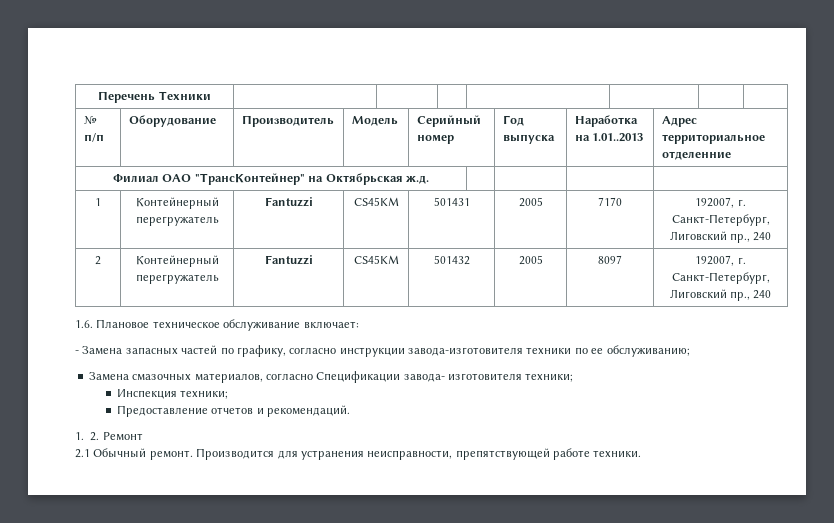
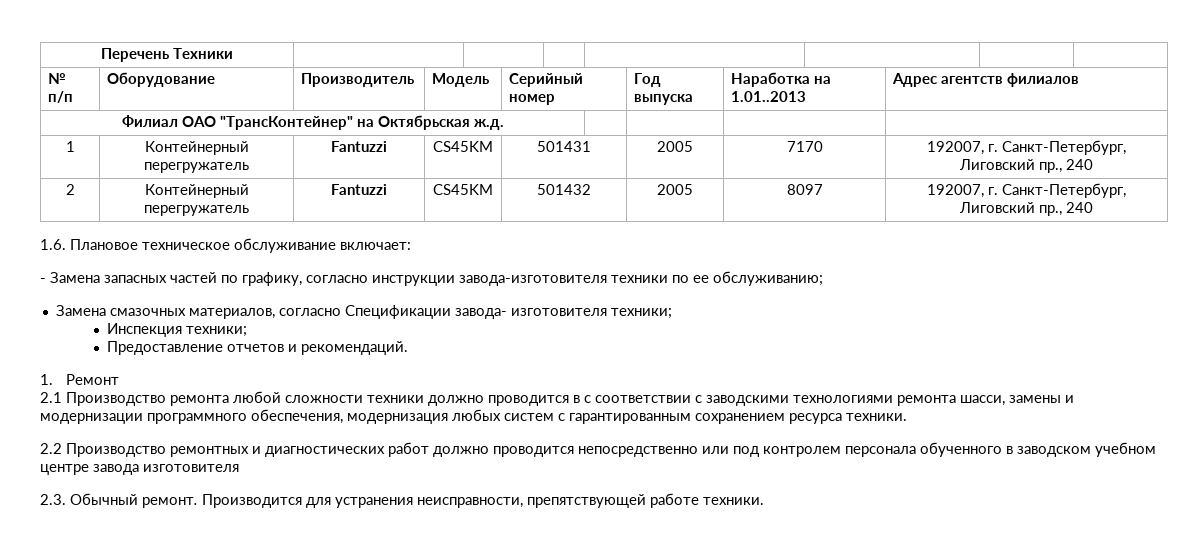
[661,134,765,144] [661,151,731,160] территориальное отделенние -> [941,73,1080,87] агентств филиалов
[90,432,100,441] 2. -> (53, 379) none
(90, 453) none -> [66,391,1074,406] [40,409,907,424] [40,442,1156,457] [40,464,239,475] [40,494,66,505] Производство ремонта любой сложности техники должно проводится в с соответствии с заводскими технологиями ремонта шасси, замены и модернизации программного обеспечения, модернизация любых систем с гарантированным сохранением ресурса техники. // 2.2 Производство ремонтных и диагностических работ должно проводится непосредственно или под контролем персонала обученного в заводском учебном центре завода изготовителя // 2.3.

